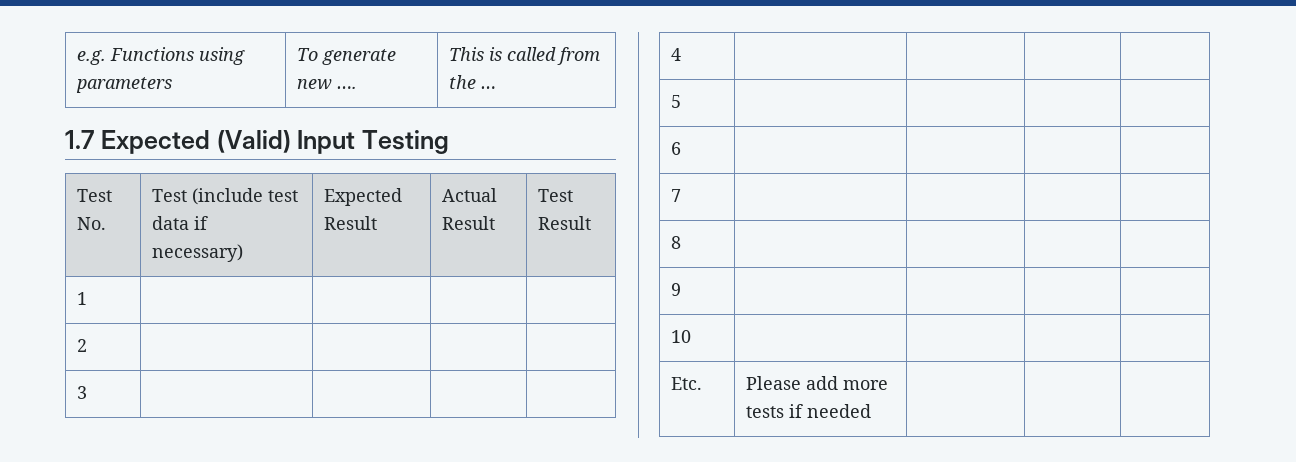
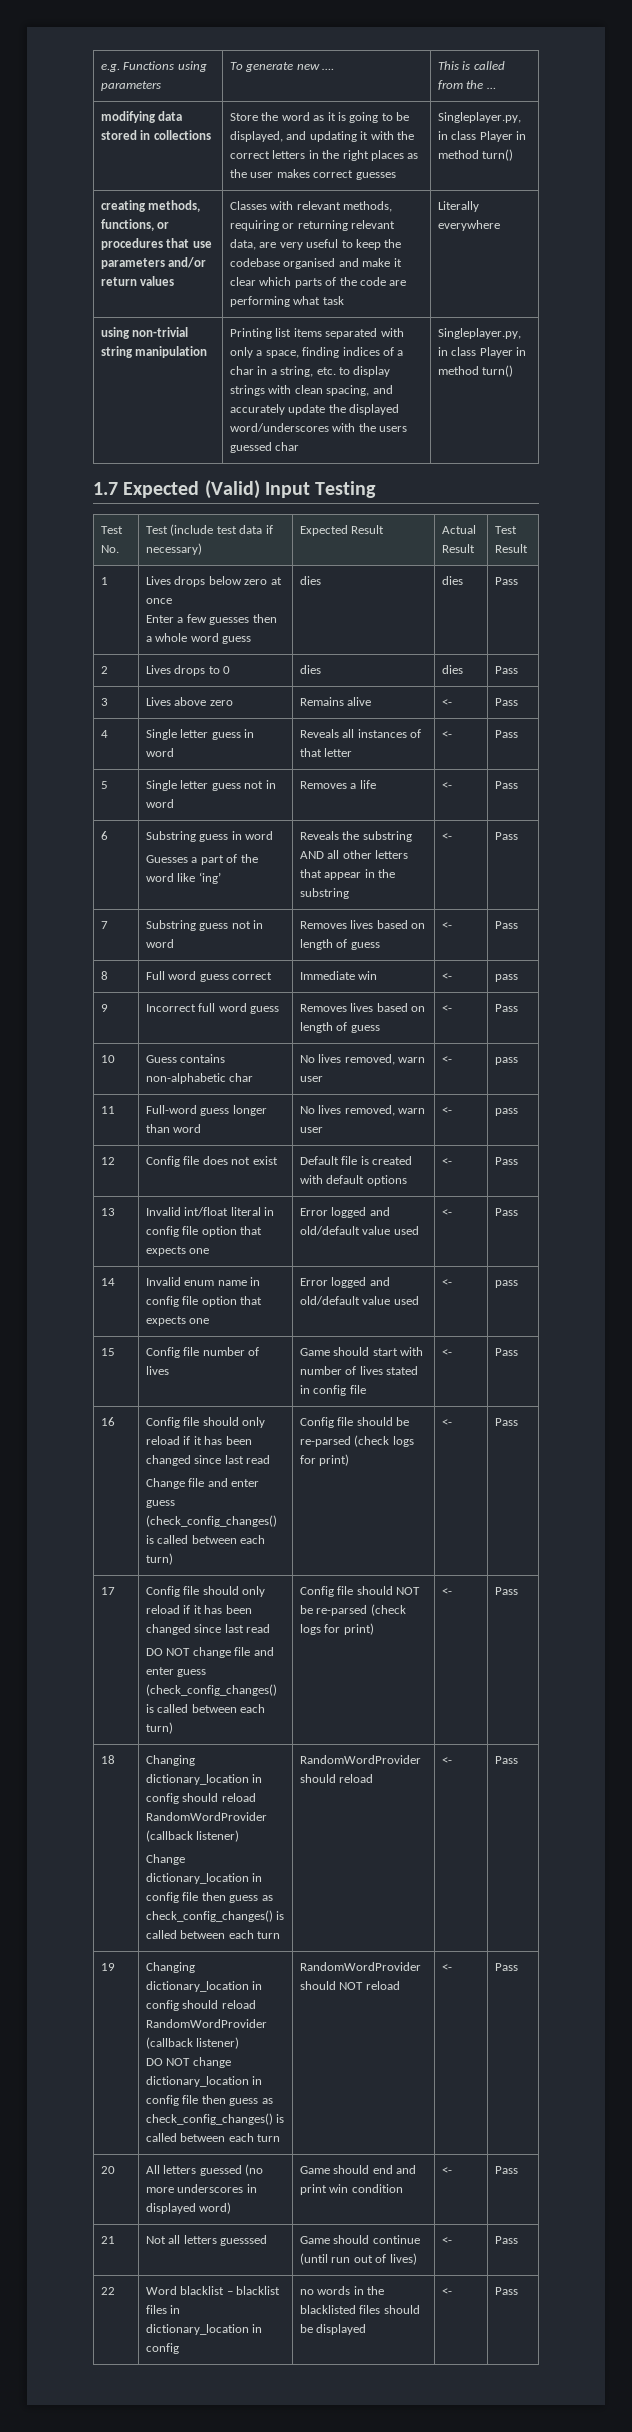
(496, 87) none -> [101,111,183,123] [101,130,211,140] [230,112,410,123] [230,131,414,142] [230,150,419,161] [230,169,396,180] [438,112,522,123] [438,131,527,142] [438,149,514,161] [101,200,201,212] [101,219,170,231] [101,238,212,250] [101,257,207,269] [101,276,175,286] [230,201,393,212] [230,220,396,231] [230,239,402,250] [230,258,402,269] [230,277,407,288] [230,296,344,307] [438,201,480,212] [438,220,501,231] [101,327,189,339] [101,346,208,358] [230,328,404,339] [230,347,404,358] [230,366,391,377] [230,385,393,396] [230,404,400,415] [230,423,408,432] [230,442,300,453] [438,328,522,339] [438,347,527,358] [438,365,514,377] // modifying data stored in collections | Store the word as it is going to be displayed, and updating it with the correct letters in the right places as the user makes correct guesses | Singleplayer.py, in class Player in method turn() // creating methods, functions, or procedures that use parameters and/or return values | Classes with relevant methods, requiring or returning relevant data, are very useful to keep the codebase organised and make it clear which parts of the code are performing what task | Literally everywhere // using non-trivial string manipulation | Printing list items separated with only a space, finding indices of a char in a string, etc. to display strings with clean spacing, and accurately update the displayed word/underscores with the users guessed char | Singleplayer.py, in class Player in method turn()
[76,339,87,352] [76,386,87,399] [670,48,681,61] [670,95,681,108] [670,142,681,155] [670,189,681,202] [670,236,681,249] [670,283,681,296] [670,330,691,343] [670,377,702,390] [745,376,888,390] [745,404,871,418] | | | // 2 | | | | // 3 | | | | // 4 | | | | // 5 | | | | // 6 | | | | // 7 | | | | // 8 | | | | // 9 | | | | // 10 | | | | // Etc. | Please add more tests if needed | | | -> [146,576,282,587] [146,598,173,604] [146,614,277,625] [146,633,252,644] [300,576,322,585] [442,576,464,585] [495,577,519,585] [101,666,109,674] [146,665,231,676] [300,665,322,674] [442,665,464,674] [495,666,519,674] [101,698,109,706] [146,697,233,706] [300,697,372,706] [442,699,453,706] [495,698,519,706] [101,730,109,738] [146,729,255,740] [146,748,175,757] [300,729,422,738] [300,748,353,757] [442,731,453,738] [495,730,519,738] [101,781,109,789] [146,780,276,791] [146,799,175,808] [300,780,376,789] [442,782,453,789] [495,781,519,789] [101,831,109,840] [146,831,274,842] [146,854,258,865] [146,872,221,884] [300,831,412,842] [300,850,409,859] [300,869,396,880] [300,888,350,899] [442,833,453,840] [495,832,519,840] [101,921,109,929] [146,920,264,931] [146,939,175,948] [300,920,426,929] [300,939,380,950] [442,922,453,929] [495,921,519,929] [101,971,109,980] [146,971,273,982] [300,971,378,980] [442,973,453,980] [495,974,519,982] [101,1004,109,1012] [146,1003,280,1014] [300,1003,426,1012] [300,1022,380,1033] [442,1005,453,1012] [495,1004,519,1012] [101,1055,116,1063] [146,1054,226,1063] [146,1073,254,1084] [300,1054,426,1065] [300,1076,324,1082] [442,1056,453,1063] [495,1057,519,1065] [101,1106,116,1114] [146,1105,267,1116] [146,1124,202,1133] [300,1105,426,1116] [300,1127,324,1133] [442,1107,453,1114] [495,1108,519,1116] [101,1157,116,1165] [146,1156,278,1167] [300,1156,413,1165] [300,1175,407,1186] [442,1158,453,1165] [495,1157,519,1165] [101,1208,116,1216] [146,1207,275,1216] [146,1226,263,1237] [146,1246,210,1256] [300,1207,390,1218] [300,1226,419,1235] [442,1209,453,1216] [495,1208,519,1216] [101,1278,116,1286] [146,1277,261,1286] [146,1296,263,1307] [146,1316,210,1326] [300,1277,390,1288] [300,1296,419,1305] [442,1279,453,1286] [495,1280,519,1288] [101,1348,116,1356] [146,1347,260,1358] [146,1366,170,1375] [300,1347,424,1356] [300,1366,419,1375] [300,1385,366,1396] [442,1349,453,1356] [495,1348,519,1356] [101,1417,116,1426] [146,1417,266,1428] [146,1436,252,1445] [146,1455,271,1466] [146,1478,260,1489] [146,1500,176,1508] [146,1515,278,1527] [146,1535,266,1544] [146,1553,174,1565] [300,1417,410,1428] [300,1435,414,1447] [300,1454,350,1466] [442,1419,453,1426] [495,1418,519,1426] [101,1587,116,1595] [146,1586,266,1597] [146,1605,252,1614] [146,1624,271,1635] [146,1647,274,1658] [146,1667,207,1677] [146,1684,278,1696] [146,1704,266,1713] [146,1722,174,1734] [300,1586,421,1597] [300,1604,406,1616] [300,1623,374,1635] [442,1588,453,1595] [495,1587,519,1595] [101,1755,116,1764] [146,1755,196,1766] [146,1774,263,1785] [146,1793,256,1804] [146,1812,268,1821] [146,1830,240,1842] [146,1854,186,1865] [146,1873,263,1884] [146,1892,273,1903] [146,1910,285,1922] [146,1930,281,1939] [300,1755,422,1764] [300,1774,374,1783] [442,1757,453,1764] [495,1756,519,1764] [101,1963,116,1971] [146,1962,196,1973] [146,1981,263,1992] [146,2000,256,2011] [146,2019,268,2028] [146,2037,240,2049] [146,2057,231,2068] [146,2076,263,2087] [146,2095,273,2106] [146,2113,285,2125] [146,2133,281,2142] [300,1962,422,1971] [300,1981,400,1990] [442,1964,453,1971] [495,1963,519,1971] [101,2166,116,2174] [146,2164,264,2176] [146,2184,257,2193] [146,2202,232,2214] [300,2165,417,2174] [300,2184,403,2195] [442,2167,453,2174] [495,2166,519,2174] [101,2236,116,2244] [146,2235,268,2246] [300,2235,420,2244] [300,2253,417,2265] [442,2237,453,2244] [495,2236,519,2244] [101,2287,116,2295] [146,2286,281,2295] [146,2305,181,2314] [146,2324,263,2335] [146,2343,180,2354] [300,2286,385,2295] [300,2305,420,2314] [300,2324,367,2335] [442,2288,453,2295] [495,2287,519,2295] Lives drops below zero at once // Enter a few guesses then a whole word guess | dies | dies | Pass // 2 | Lives drops to 0 | dies | dies | Pass // 3 | Lives above zero | Remains alive | <- | Pass // 4 | Single letter guess in word | Reveals all instances of that letter | <- | Pass // 5 | Single letter guess not in word | Removes a life | <- | Pass // 6 | Substring guess in word // Guesses a part of the word like ‘ing’ | Reveals the substring AND all other letters that appear in the substring | <- | Pass // 7 | Substring guess not in word | Removes lives based on length of guess | <- | Pass // 8 | Full word guess correct | Immediate win | <- | pass // 9 | Incorrect full word guess | Removes lives based on length of guess | <- | Pass // 10 | Guess contains non-alphabetic char | No lives removed, warn user | <- | pass // 11 | Full-word guess longer than word | No lives removed, warn user | <- | pass // 12 | Config file does not exist | Default file is created with default options | <- | Pass // 13 | Invalid int/float literal in config file option that expects one | Error logged and old/default value used | <- | Pass // 14 | Invalid enum name in config file option that expects one | Error logged and old/default value used | <- | pass // 15 | Config file number of lives | Game should start with number of lives stated in config file | <- | Pass // 16 | Config file should only reload if it has been changed since last read // Change file and enter guess (check_config_changes() is called between each turn) | Config file should be re-parsed (check logs for print) | <- | Pass // 17 | Config file should only reload if it has been changed since last read // DO NOT change file and enter guess (check_config_changes() is called between each turn) | Config file should NOT be re-parsed (check logs for print) | <- | Pass // 18 | Changing dictionary_location in config should reload RandomWordProvider (callback listener) // Change dictionary_location in config file then guess as check_config_changes() is called between each turn | RandomWordProvider should reload | <- | Pass // 19 | Changing dictionary_location in config should reload RandomWordProvider (callback listener) // DO NOT change dictionary_location in config file then guess as check_config_changes() is called between each turn | RandomWordProvider should NOT reload | <- | Pass // 20 | All letters guessed (no more underscores in displayed word) | Game should end and print win condition | <- | Pass // 21 | Not all letters guesssed | Game should continue (until run out of lives) | <- | Pass // 22 | Word blacklist – blacklist files in dictionary_location in config | no words in the blacklisted files should be displayed | <- | Pass

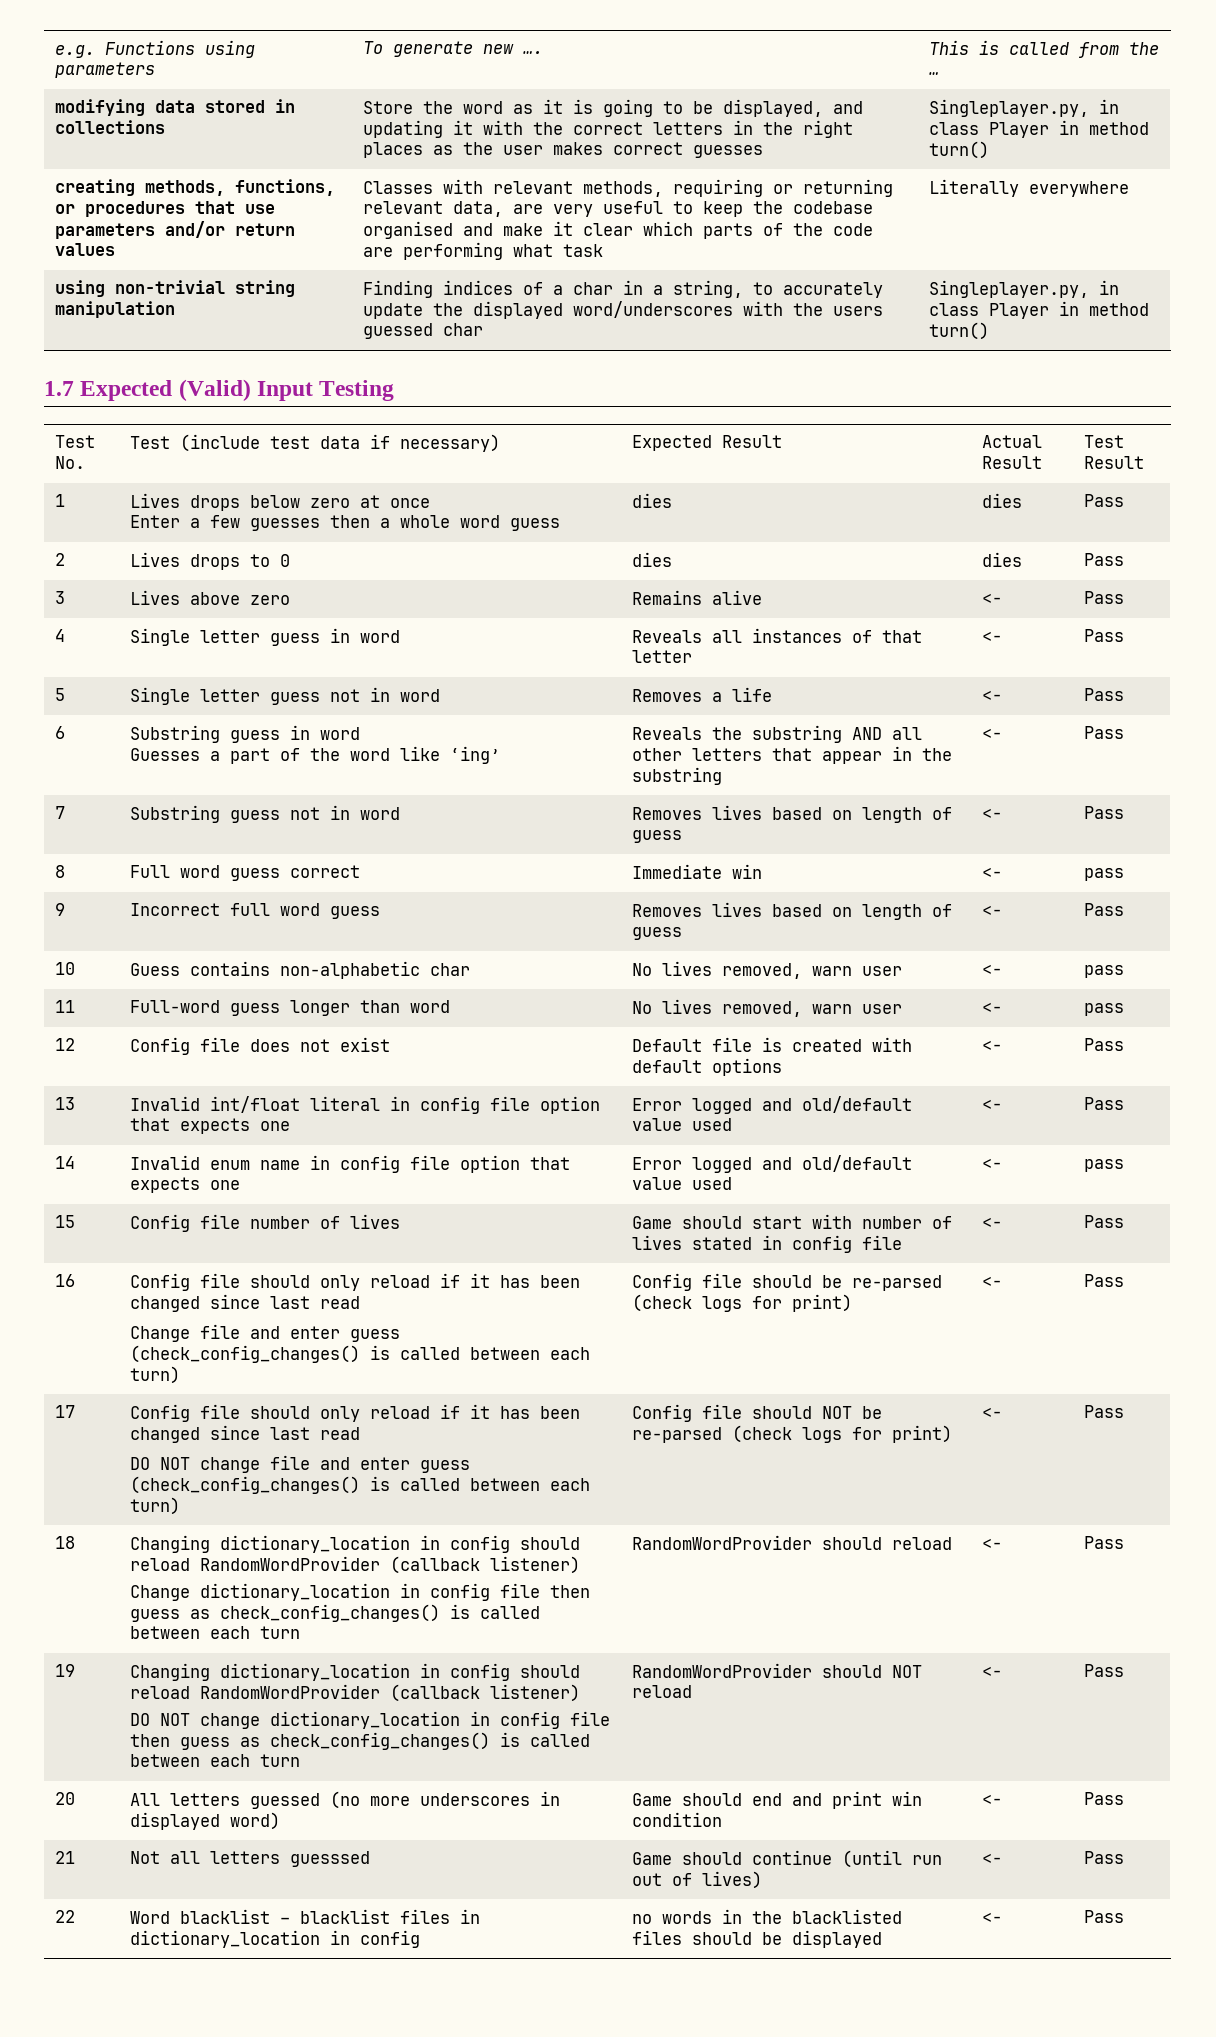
[230,328,404,339] [230,347,340,358] Printing list items separated with only a space, finding -> [362,280,433,298] Finding
[316,366,391,377] [230,385,393,396] etc. to display strings with clean spacing, and -> [752,282,773,295] to

